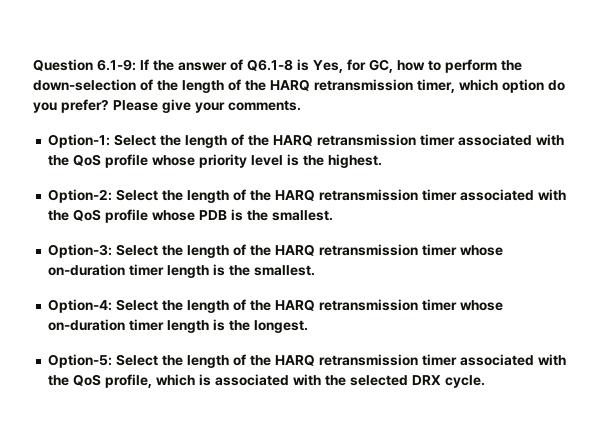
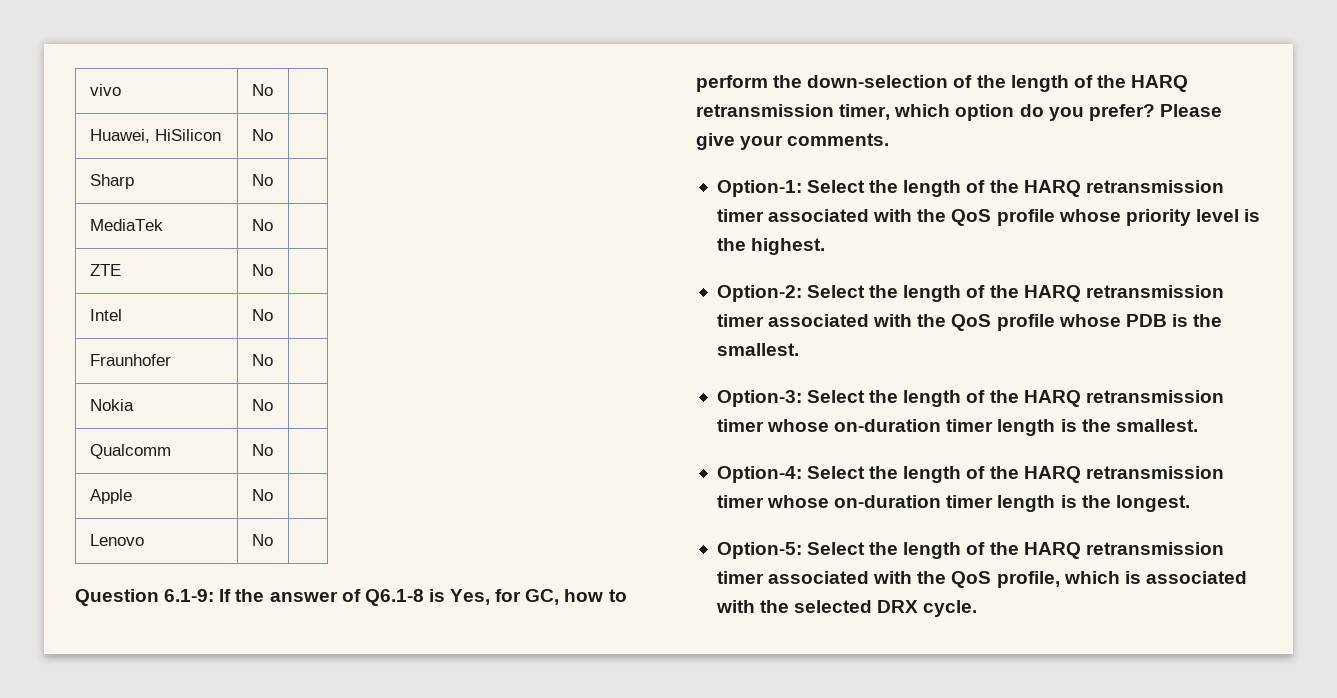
(33, 65) none -> [89,84,121,96] [251,84,273,96] [89,129,221,143] [251,129,273,141] [89,174,134,189] [251,174,273,186] [89,219,163,231] [251,219,273,231] [89,264,121,276] [251,264,273,276] [89,309,122,321] [251,309,273,321] [89,354,171,366] [251,354,273,366] [89,399,134,411] [251,399,273,411] [89,444,171,459] [251,444,273,456] [89,489,132,504] [251,489,273,501] [89,534,144,546] [251,534,273,546] vivo | No | // Huawei, HiSilicon | No | // Sharp | No | // MediaTek | No | // ZTE | No | // Intel | No | // Fraunhofer | No | // Nokia | No | // Qualcomm | No | // Apple | No | // Lenovo | No | //

